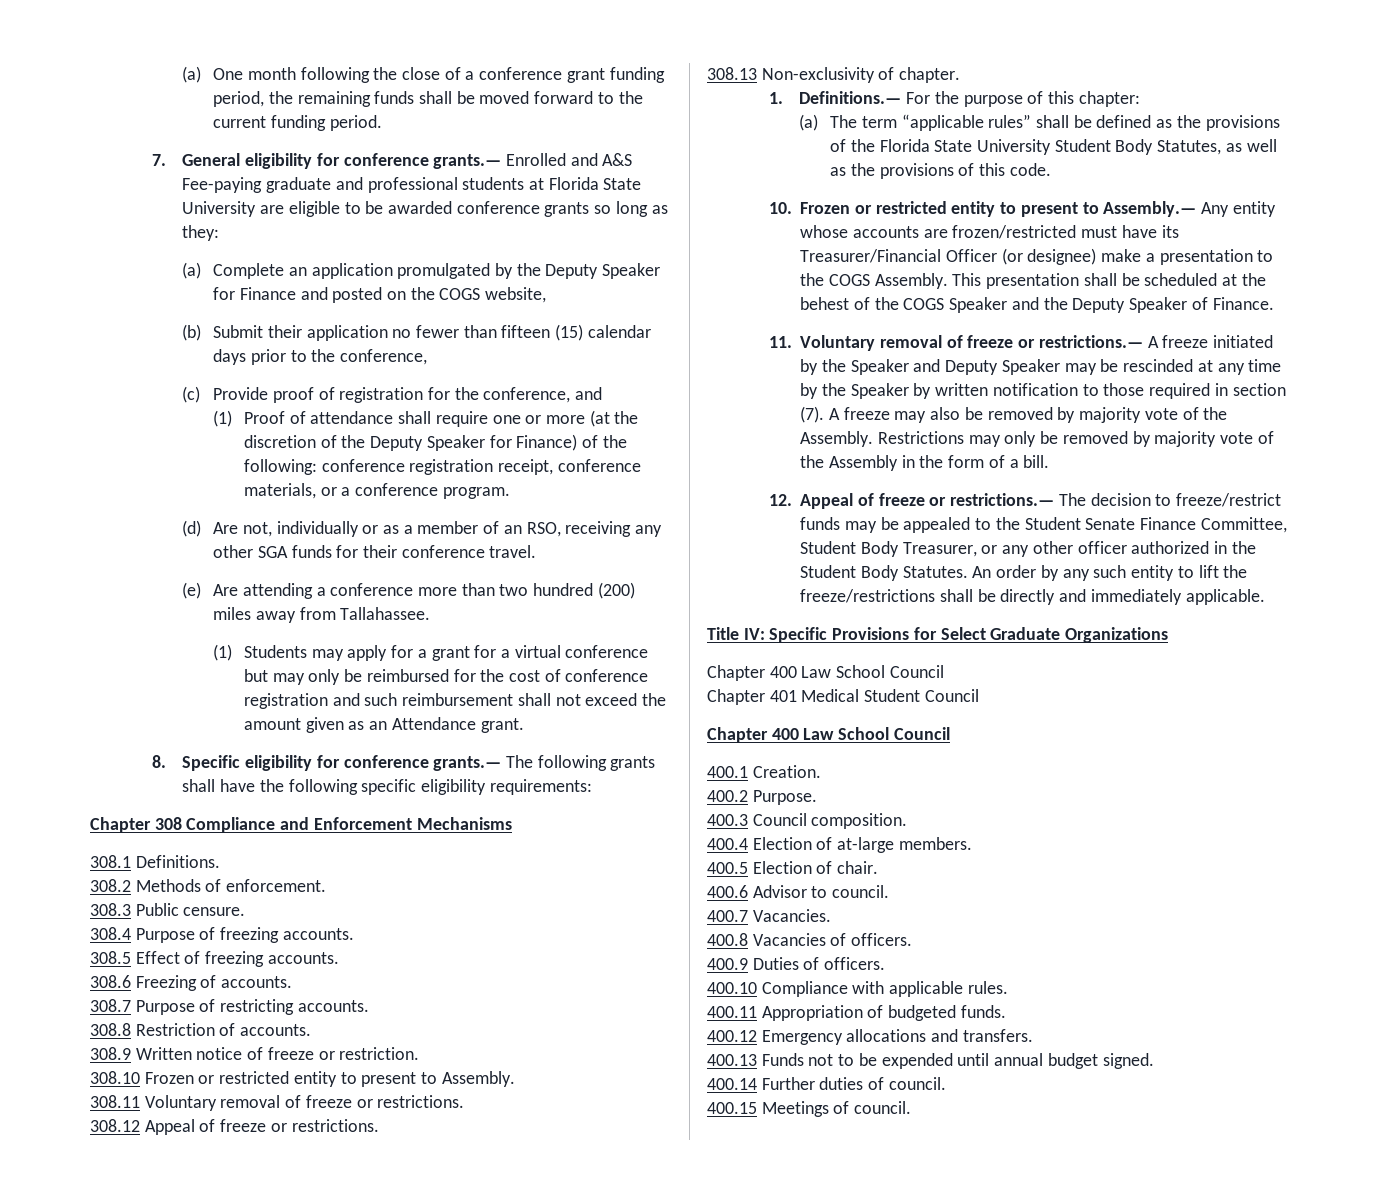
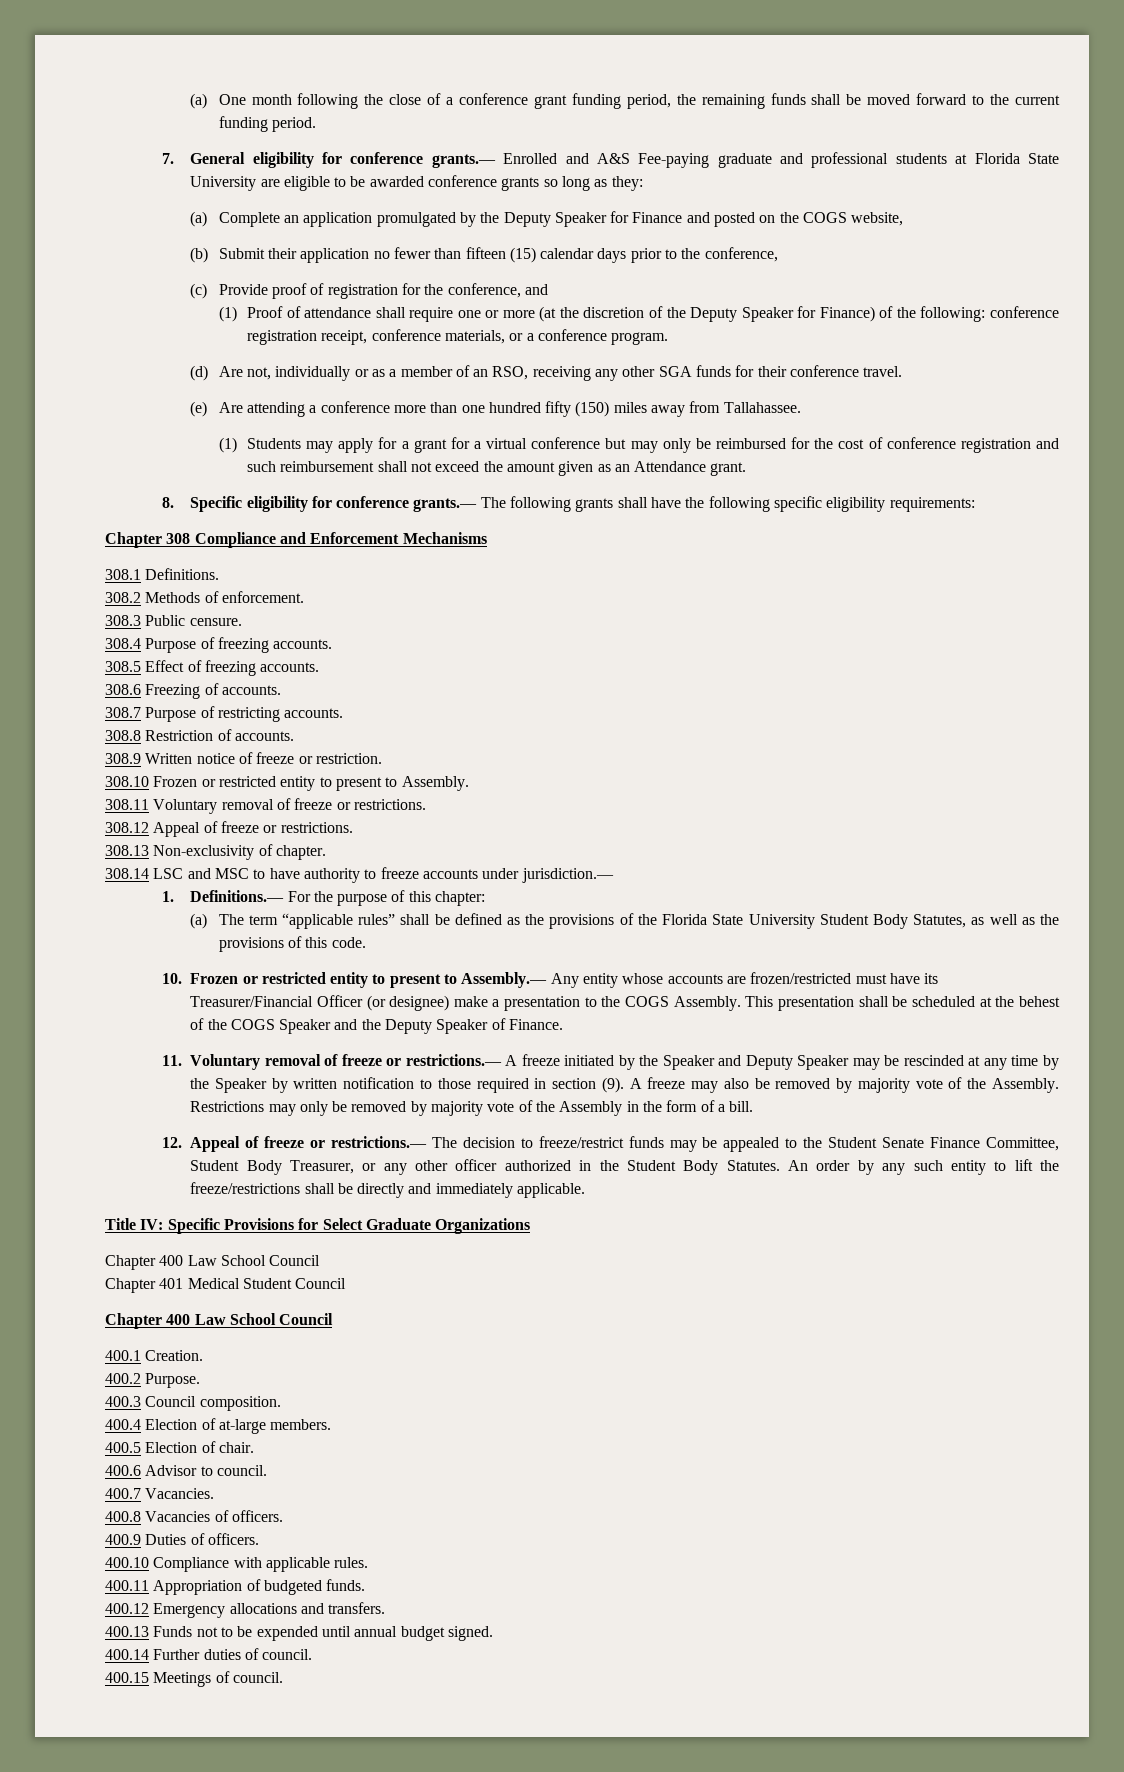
[499,582,635,599] two hundred (200) -> [461,401,610,417] one hundred fifty (150)
(961, 75) none -> [105,867,614,883] // 308.14 LSC and MSC to have authority to freeze accounts under jurisdiction.—
[800,406,825,423] (7). -> [601,1077,624,1093] (9).

